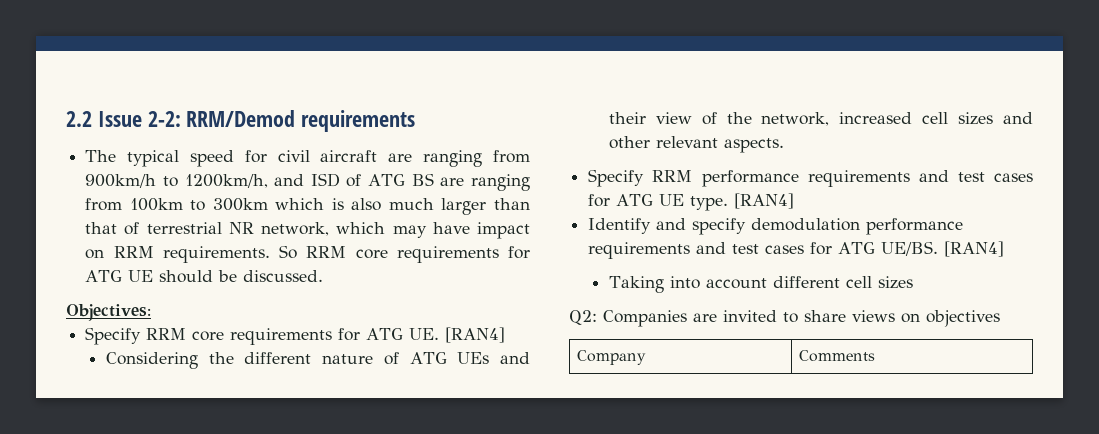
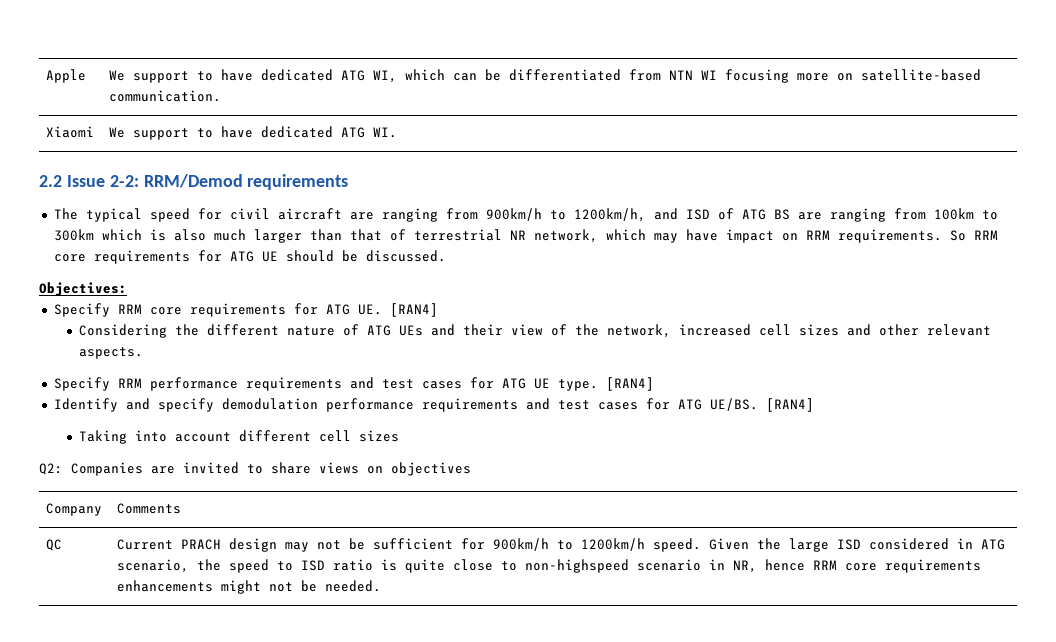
(66, 119) none -> [46,69,87,83] [109,69,982,83] [109,90,222,102] [46,126,95,138] [109,126,398,140] Apple | We support to have dedicated ATG WI, which can be differentiated from NTN WI focusing more on satellite-based communication. // Xiaomi | We support to have dedicated ATG WI. //
(875, 356) none -> [46,539,63,551] [117,538,1006,552] [117,559,982,573] [117,580,382,594] // QC | Current PRACH design may not be sufficient for 900km/h to 1200km/h speed. Given the large ISD considered in ATG scenario, the speed to ISD ratio is quite close to non-highspeed scenario in NR, hence RRM core requirements enhancements might not be needed.

